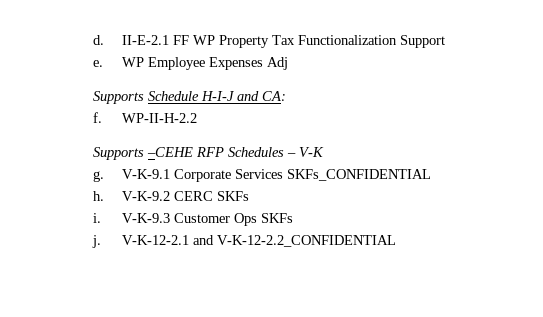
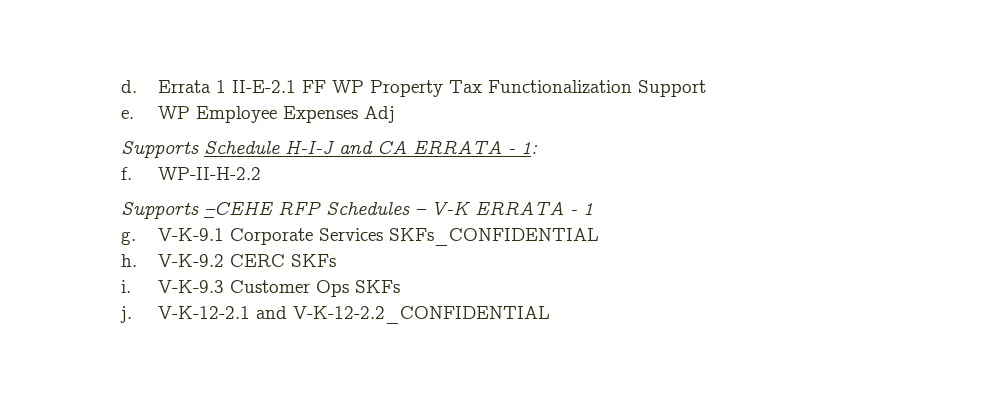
(105, 40) none -> [157,80,226,93] Errata 1
[262,91,287,101] CA: -> [377,140,539,154] CA ERRATA - 1:
(325, 152) none -> [475,201,594,215] ERRATA - 1

